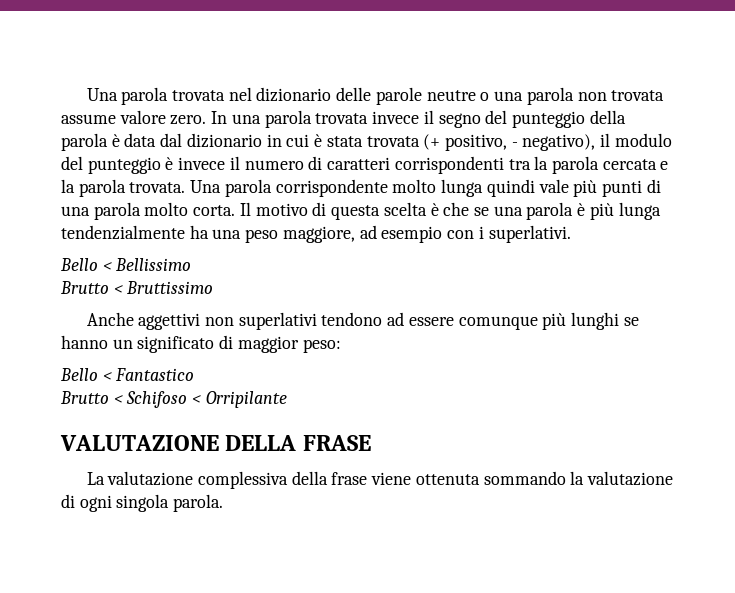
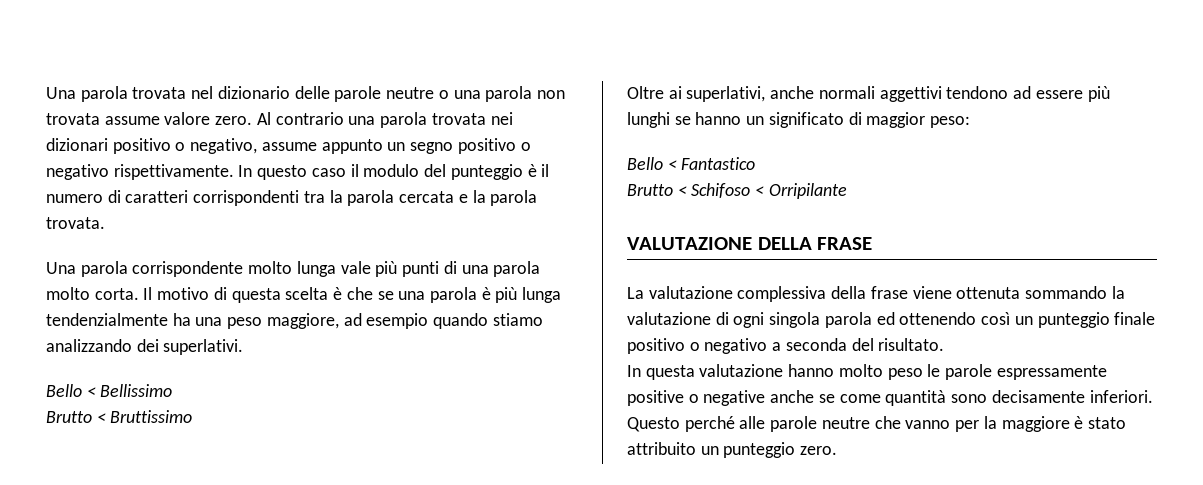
[211,111,228,124] In -> [256,112,344,125] Al contrario
[372,110,626,128] [61,133,596,151] invece il segno del punteggio della parola è data dal dizionario in cui è stata trovata (+ positivo, - negativo), -> [490,112,513,125] [46,138,531,154] [46,164,346,180] nei dizionari positivo o negativo, assume appunto un segno positivo o negativo rispettivamente. In questo caso
[178,157,226,170] invece -> (537, 170) none
(186, 187) none -> (105, 223) //
[486,179,535,197] quindi -> (336, 269) none
[447,226,484,239] con i -> [433,313,543,329] [46,339,159,352] quando stiamo analizzando dei
[86,312,317,330] Anche aggettivi non superlativi -> [627,86,942,102] Oltre ai superlativi, anche normali aggettivi
[458,316,538,330] comunque -> (1083, 94) none
[173,494,224,512] parola. -> [824,312,1156,328] [627,338,945,354] [627,364,1107,380] [627,390,1153,406] [627,416,1126,432] [627,442,838,458] parola ed ottenendo così un punteggio finale positivo o negativo a seconda del risultato. // In questa valutazione hanno molto peso le parole espressamente positive o negative anche se come quantità sono decisamente inferiori. Questo perché alle parole neutre che vanno per la maggiore è stato attribuito un punteggio zero.

